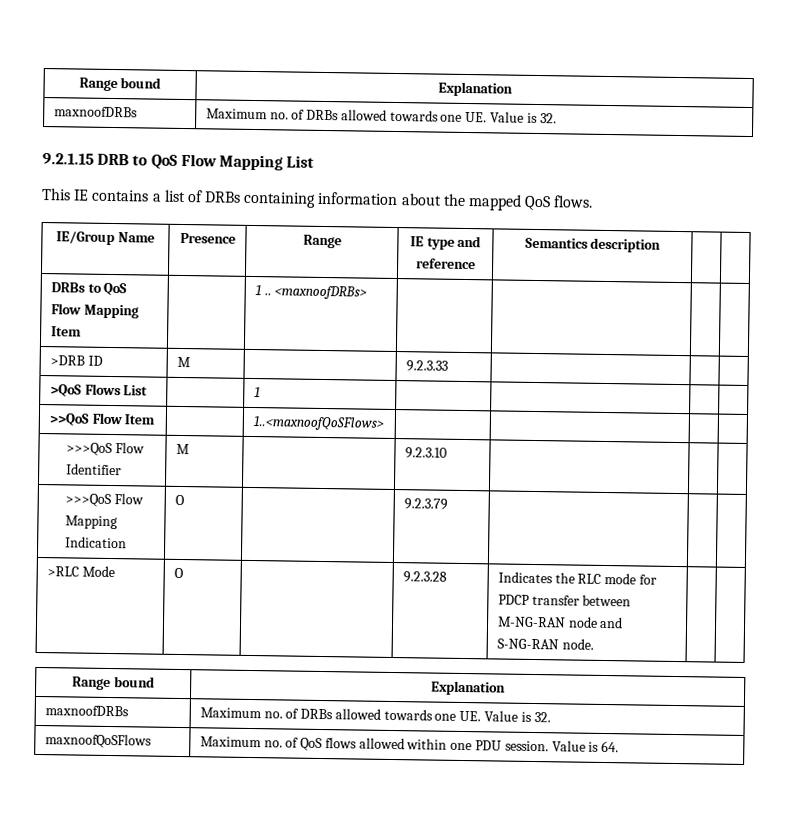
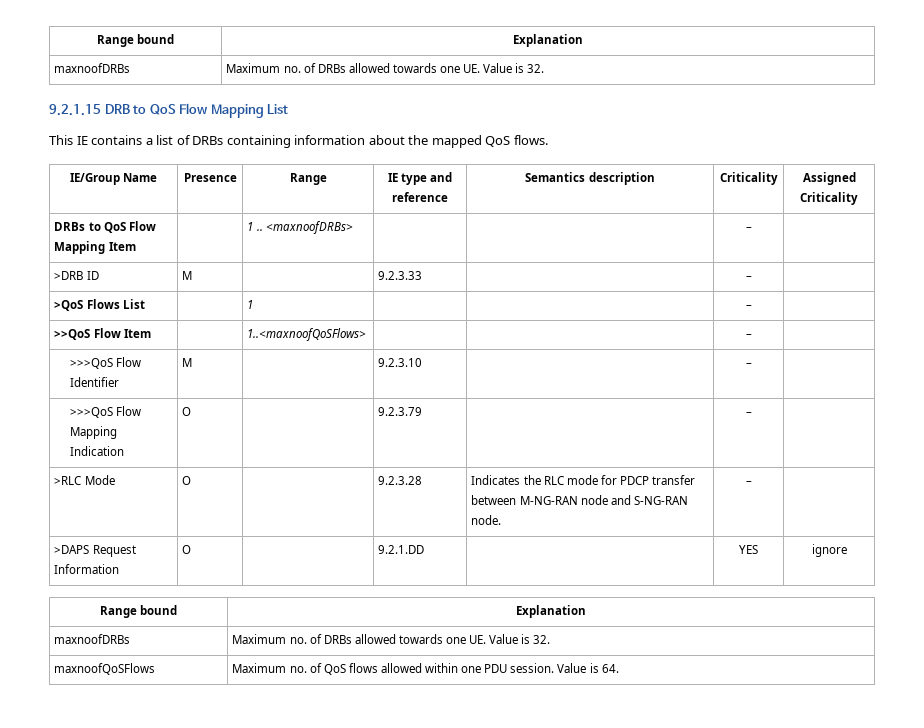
(662, 245) | -> [719,172,778,185] [802,172,856,185] [800,192,858,205] Criticality | Assigned Criticality
(368, 292) none -> [745,227,752,231] –
(448, 366) none -> [745,276,752,280] –
(261, 392) none -> [745,305,752,309] –
(384, 423) none -> [745,334,752,338] –
(447, 453) none -> [745,363,752,367] –
(448, 504) none -> [745,412,752,416] –
(594, 644) | -> [745,481,752,485] [54,545,136,557] [54,564,120,574] [182,545,192,554] [378,545,425,554] [739,545,758,554] [811,544,847,557] – | // >DAPS Request Information | O | | 9.2.1.DD | | YES | ignore

